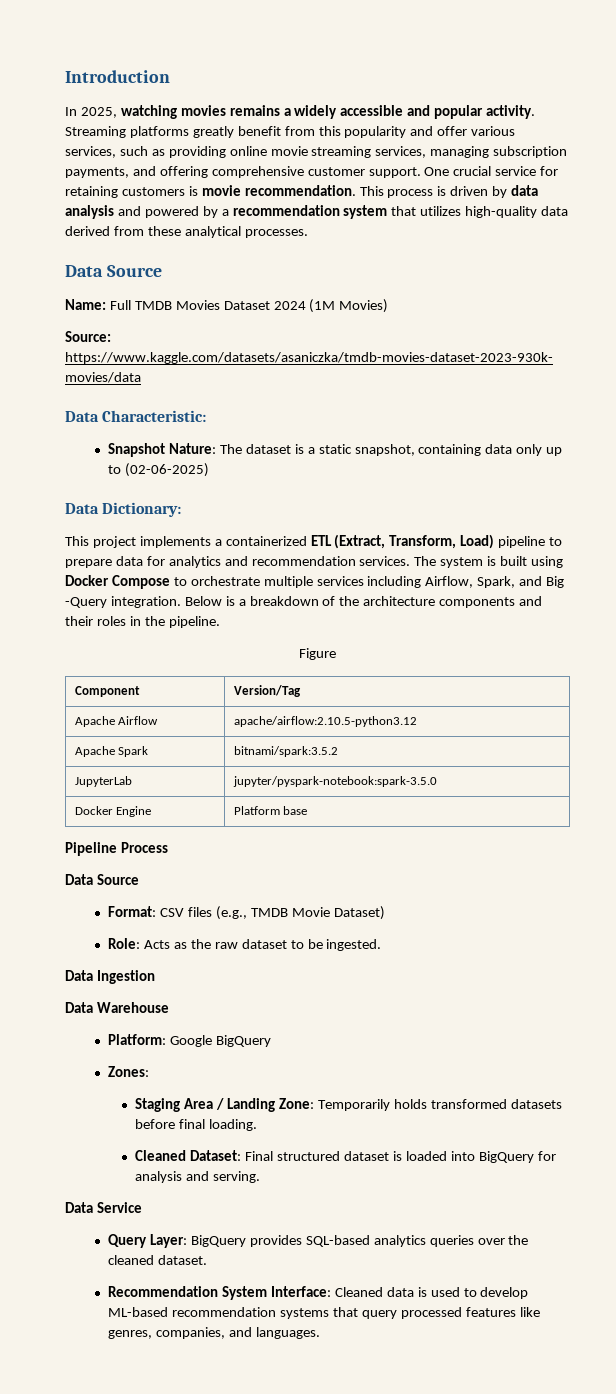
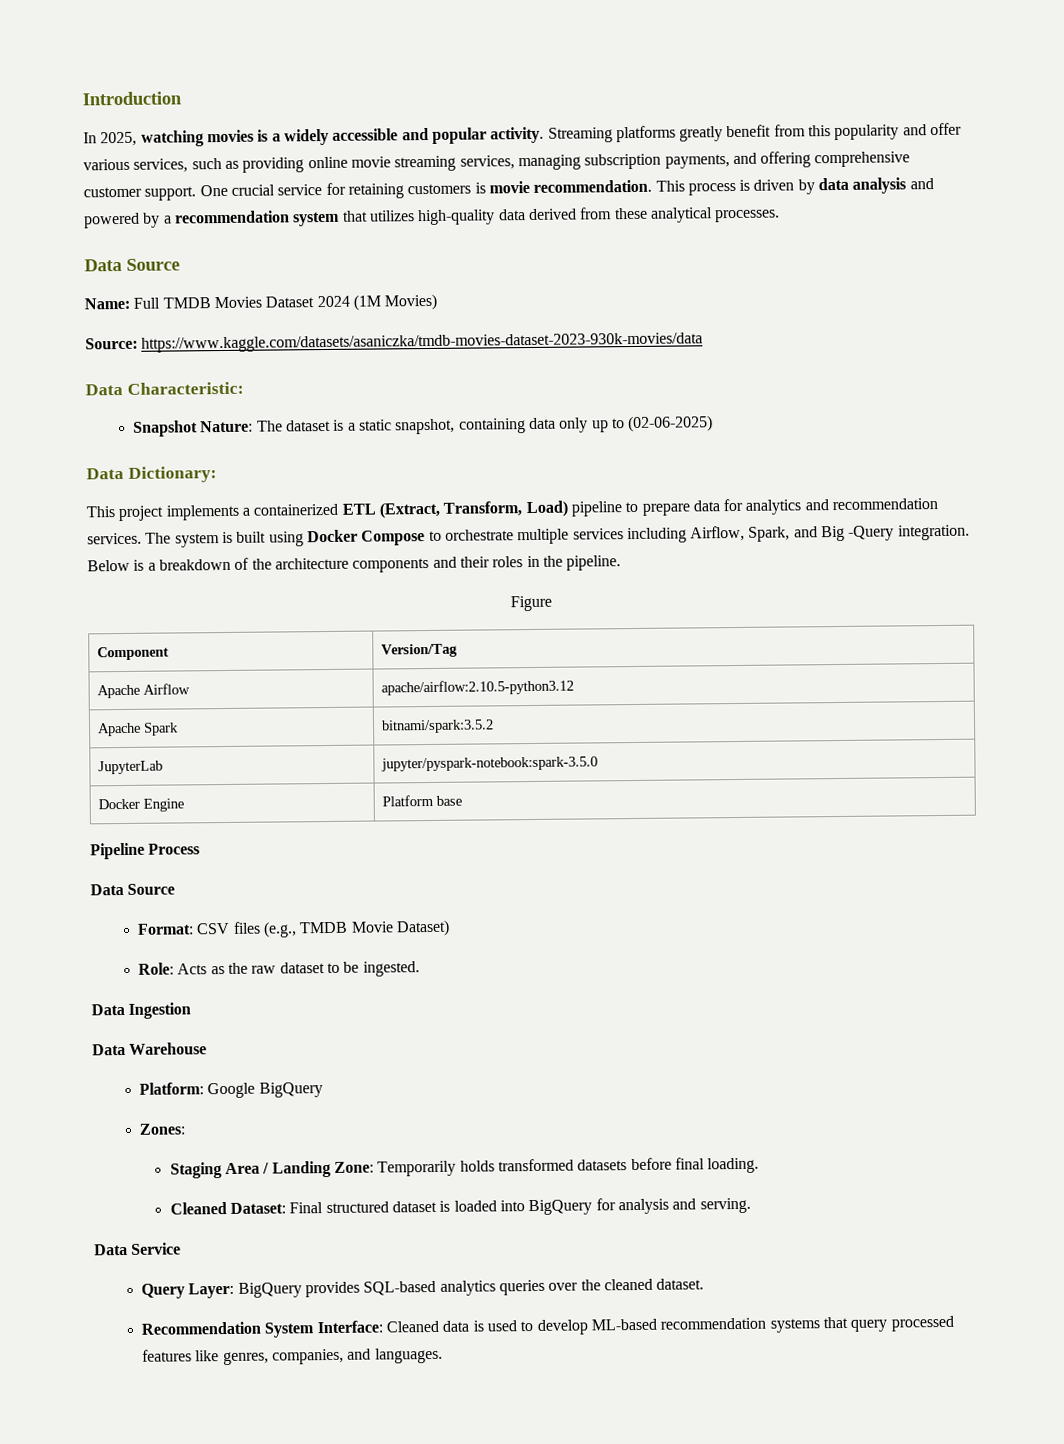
[229,105,280,116] remains -> [257,129,269,142] is

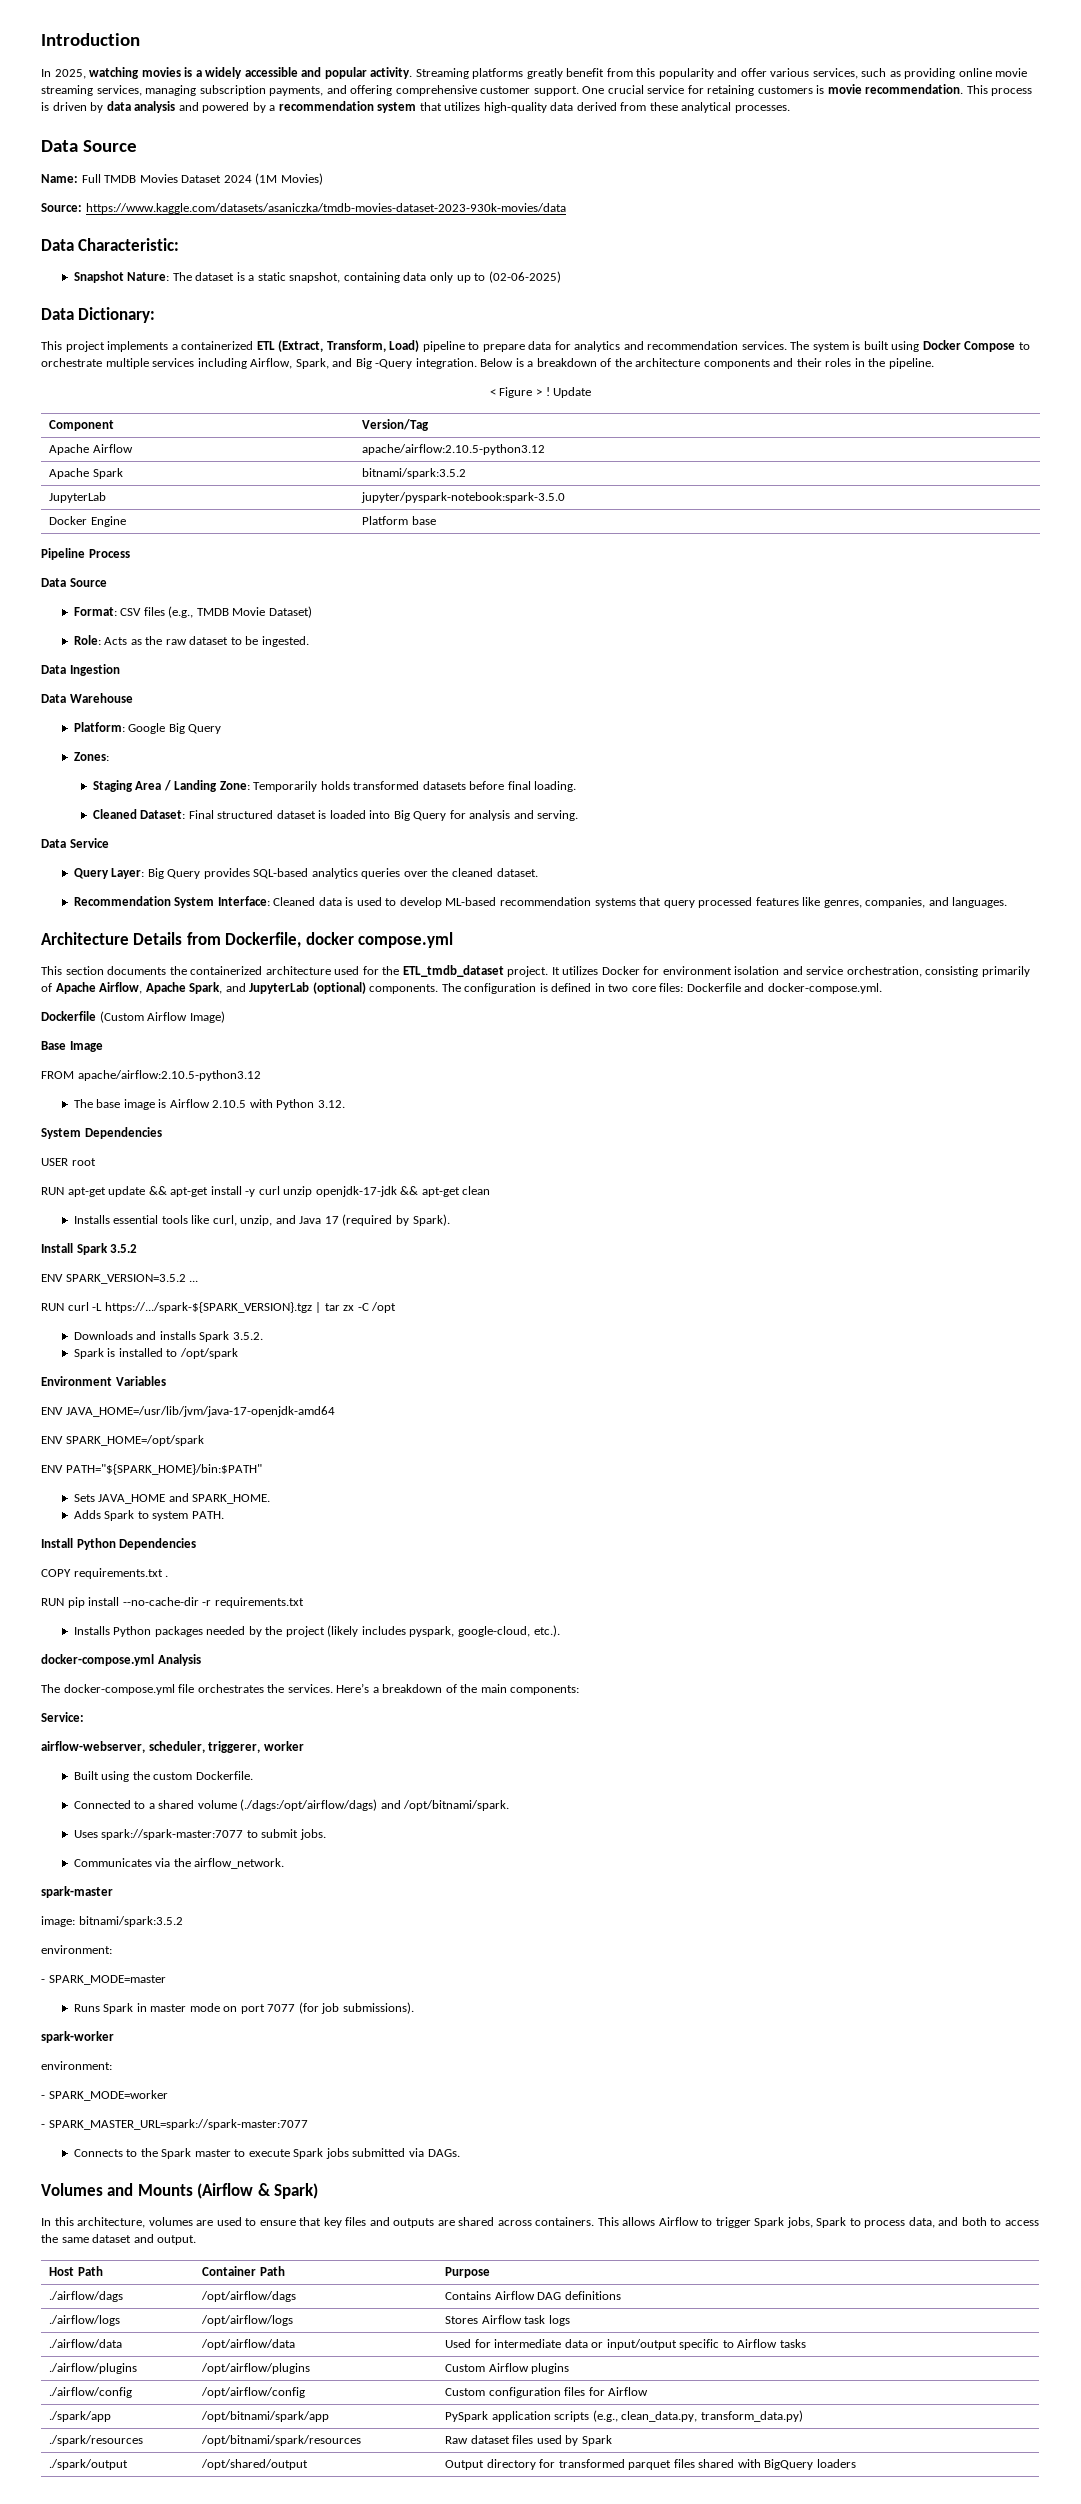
(622, 563) none -> [489,389,496,396] <
(552, 603) none -> [536,387,592,398] > ! Update
[258,1082,323,1098] BigQuery -> [168,723,222,734] Big Query
[528,1199,593,1216] BigQuery -> [393,810,447,821] Big Query
[237,1282,302,1298] BigQuery -> [147,868,201,879] Big Query
(443, 1355) none -> [41,932,454,948] [41,965,1030,977] [41,982,882,994] [41,1011,225,1023] [41,1041,103,1052] [41,1070,261,1081] [73,1099,345,1110] [41,1127,162,1139] [41,1158,96,1166] [41,1186,491,1197] [73,1214,450,1226] [41,1243,138,1255] [41,1274,199,1284] [41,1302,397,1313] [73,1331,263,1342] [73,1348,238,1359] [41,1376,166,1386] [41,1406,335,1417] [41,1435,204,1446] [41,1464,262,1475] [73,1493,271,1504] [73,1510,224,1521] [41,1538,197,1550] [41,1568,169,1579] [41,1597,304,1608] [73,1625,560,1637] [41,1654,201,1666] [41,1683,580,1695] [41,1712,84,1722] [41,1741,304,1753] [73,1771,253,1782] [73,1799,510,1811] [73,1829,326,1840] [73,1858,285,1869] [41,1886,113,1898] [41,1916,183,1927] [41,1945,112,1954] [41,1975,166,1985] [73,2002,414,2014] [41,2031,114,2043] [41,2061,112,2070] [41,2090,168,2101] [41,2119,308,2130] [73,2148,460,2159] [41,2183,319,2199] [41,2217,1039,2228] [41,2234,197,2245] [49,2266,103,2276] [202,2266,285,2276] [445,2267,491,2278] [49,2291,124,2302] [201,2291,297,2302] [445,2291,621,2300] [49,2315,121,2326] [201,2315,294,2326] [445,2315,570,2326] [49,2339,123,2348] [201,2339,296,2350] [445,2339,806,2350] [49,2363,138,2374] [201,2363,311,2374] [445,2363,570,2374] [49,2387,133,2398] [201,2387,306,2398] [445,2387,649,2398] [49,2411,112,2422] [201,2411,330,2422] [445,2410,803,2422] [49,2435,144,2446] [201,2435,362,2446] [445,2435,612,2446] [49,2459,129,2470] [201,2459,309,2470] [445,2459,856,2470] // Architecture Details from Dockerfile, docker compose.yml // This section documents the containerized architecture used for the ETL_tmdb_dataset project. It utilizes Docker for environment isolation and service orchestration, consisting primarily of Apache Airflow, Apache Spark, and JupyterLab (optional) components. The configuration is defined in two core files: Dockerfile and docker-compose.yml. // Dockerfile (Custom Airflow Image) // Base Image // FROM apache/airflow:2.10.5-python3.12 // The base image is Airflow 2.10.5 with Python 3.12. // System Dependencies // USER root // RUN apt-get update && apt-get install -y curl unzip openjdk-17-jdk && apt-get clean // Installs essential tools like curl, unzip, and Java 17 (required by Spark). // Install Spark 3.5.2 // ENV SPARK_VERSION=3.5.2 ... // RUN curl -L https://.../spark-${SPARK_VERSION}.tgz | tar zx -C /opt // Downloads and installs Spark 3.5.2. // Spark is installed to /opt/spark // Environment Variables // ENV JAVA_HOME=/usr/lib/jvm/java-17-openjdk-amd64 // ENV SPARK_HOME=/opt/spark // ENV PATH="${SPARK_HOME}/bin:$PATH" // Sets JAVA_HOME and SPARK_HOME. // Adds Spark to system PATH. // Install Python Dependencies // COPY requirements.txt . // RUN pip install --no-cache-dir -r requirements.txt // Installs Python packages needed by the project (likely includes pyspark, google-cloud, etc.). // docker-compose.yml Analysis // The docker-compose.yml file orchestrates the services. Here’s a breakdown of the main components: // Service: // airflow-webserver, scheduler, triggerer, worker // Built using the custom Dockerfile. // Connected to a shared volume (./dags:/opt/airflow/dags) and /opt/bitnami/spark. // Uses spark://spark-master:7077 to submit jobs. // Communicates via the airflow_network. // spark-master // image: bitnami/spark:3.5.2 // environment: // - SPARK_MODE=master // Runs Spark in master mode on port 7077 (for job submissions). // spark-worker // environment: // - SPARK_MODE=worker // - SPARK_MASTER_URL=spark://spark-master:7077 // Connects to the Spark master to execute Spark jobs submitted via DAGs. // Volumes and Mounts (Airflow & Spark) // In this architecture, volumes are used to ensure that key files and outputs are shared across containers. This allows Airflow to trigger Spark jobs, Spark to process data, and both to access the same dataset and output. // Host Path | Container Path | Purpose // ./airflow/dags | /opt/airflow/dags | Contains Airflow DAG definitions // ./airflow/logs | /opt/airflow/logs | Stores Airflow task logs // ./airflow/data | /opt/airflow/data | Used for intermediate data or input/output specific to Airflow tasks // ./airflow/plugins | /opt/airflow/plugins | Custom Airflow plugins // ./airflow/config | /opt/airflow/config | Custom configuration files for Airflow // ./spark/app | /opt/bitnami/spark/app | PySpark application scripts (e.g., clean_data.py, transform_data.py) // ./spark/resources | /opt/bitnami/spark/resources | Raw dataset files used by Spark // ./spark/output | /opt/shared/output | Output directory for transformed parquet files shared with BigQuery loaders

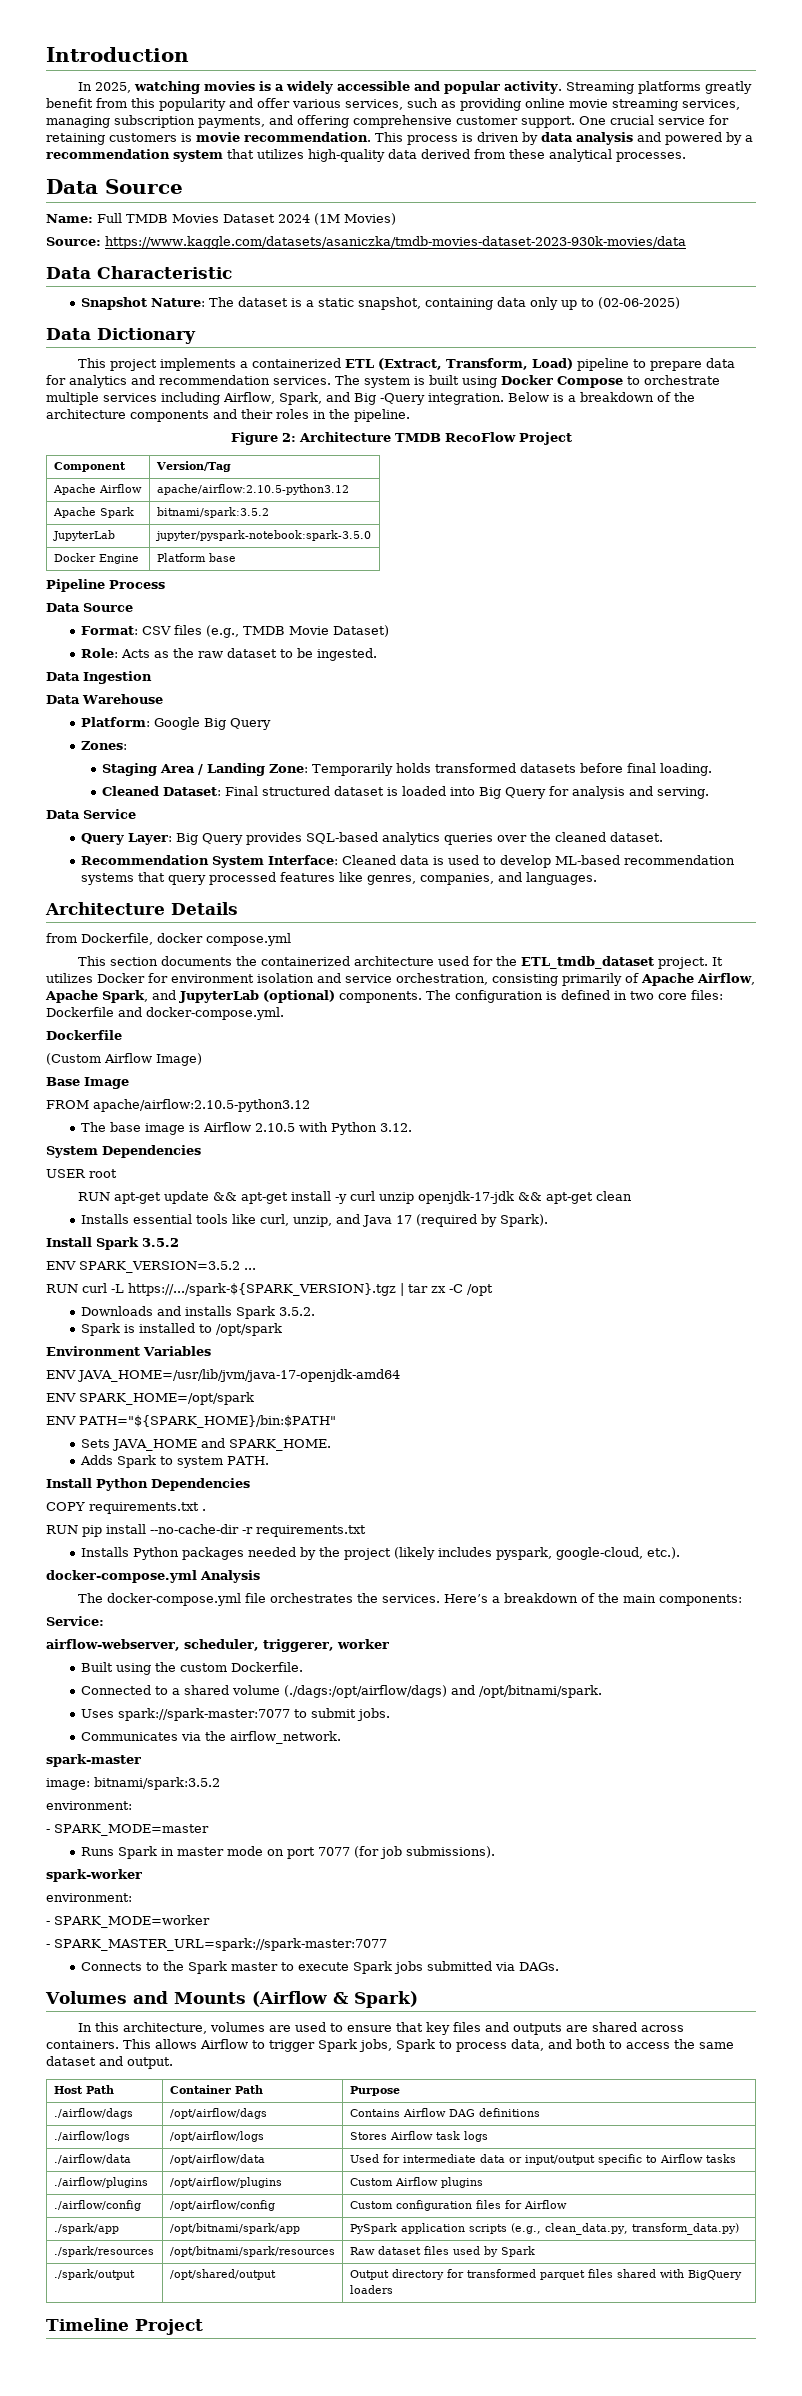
[78,238,180,251] Characteristic: -> [97,266,232,279] Characteristic
[78,307,156,323] Dictionary: -> [97,328,196,344] Dictionary
[489,387,592,398] < Figure > ! Update -> [230,432,572,445] Figure 2: Architecture TMDB RecoFlow Project
(183, 938) none -> (238, 908) //
(96, 1016) none -> (122, 1035) //
(856, 2463) none -> [46,2318,203,2335] // Timeline Project

